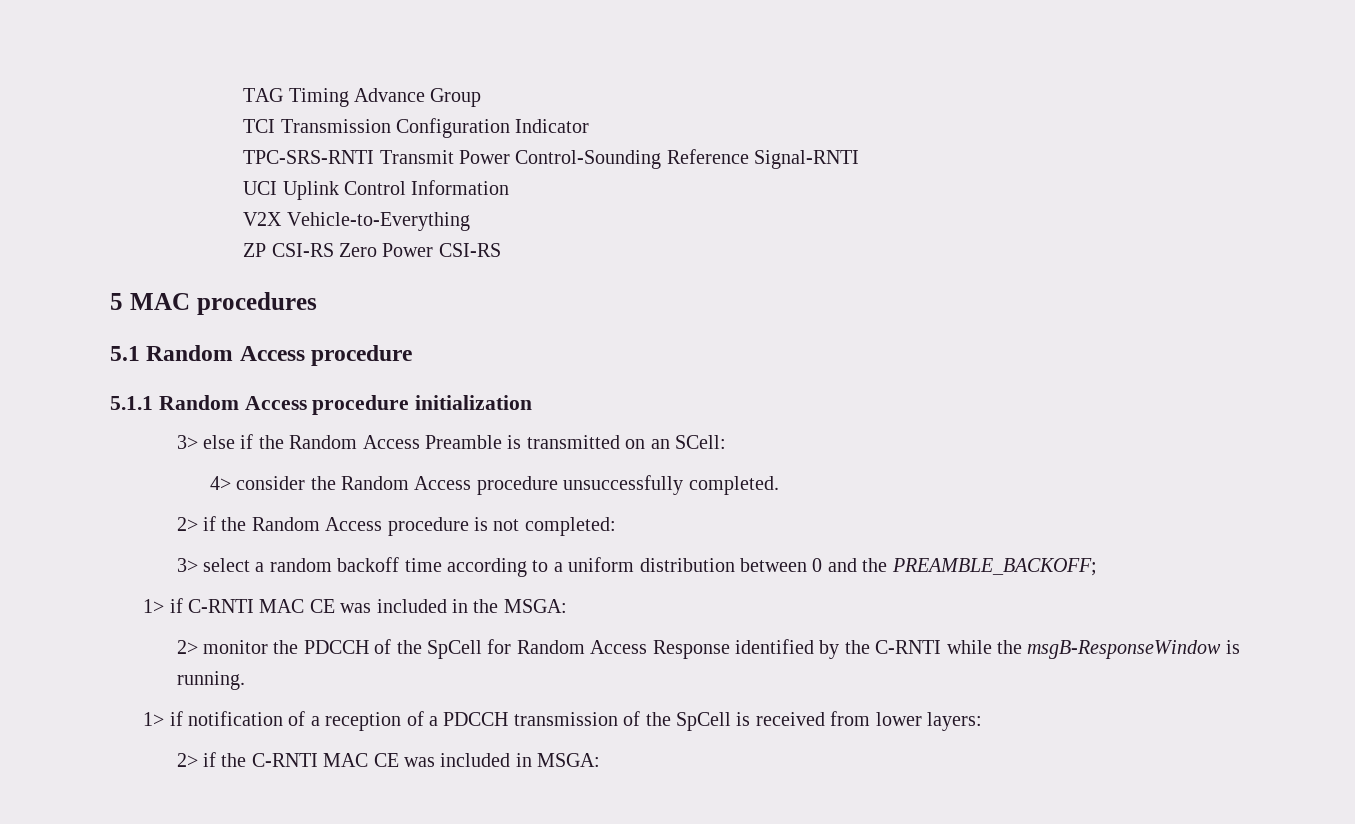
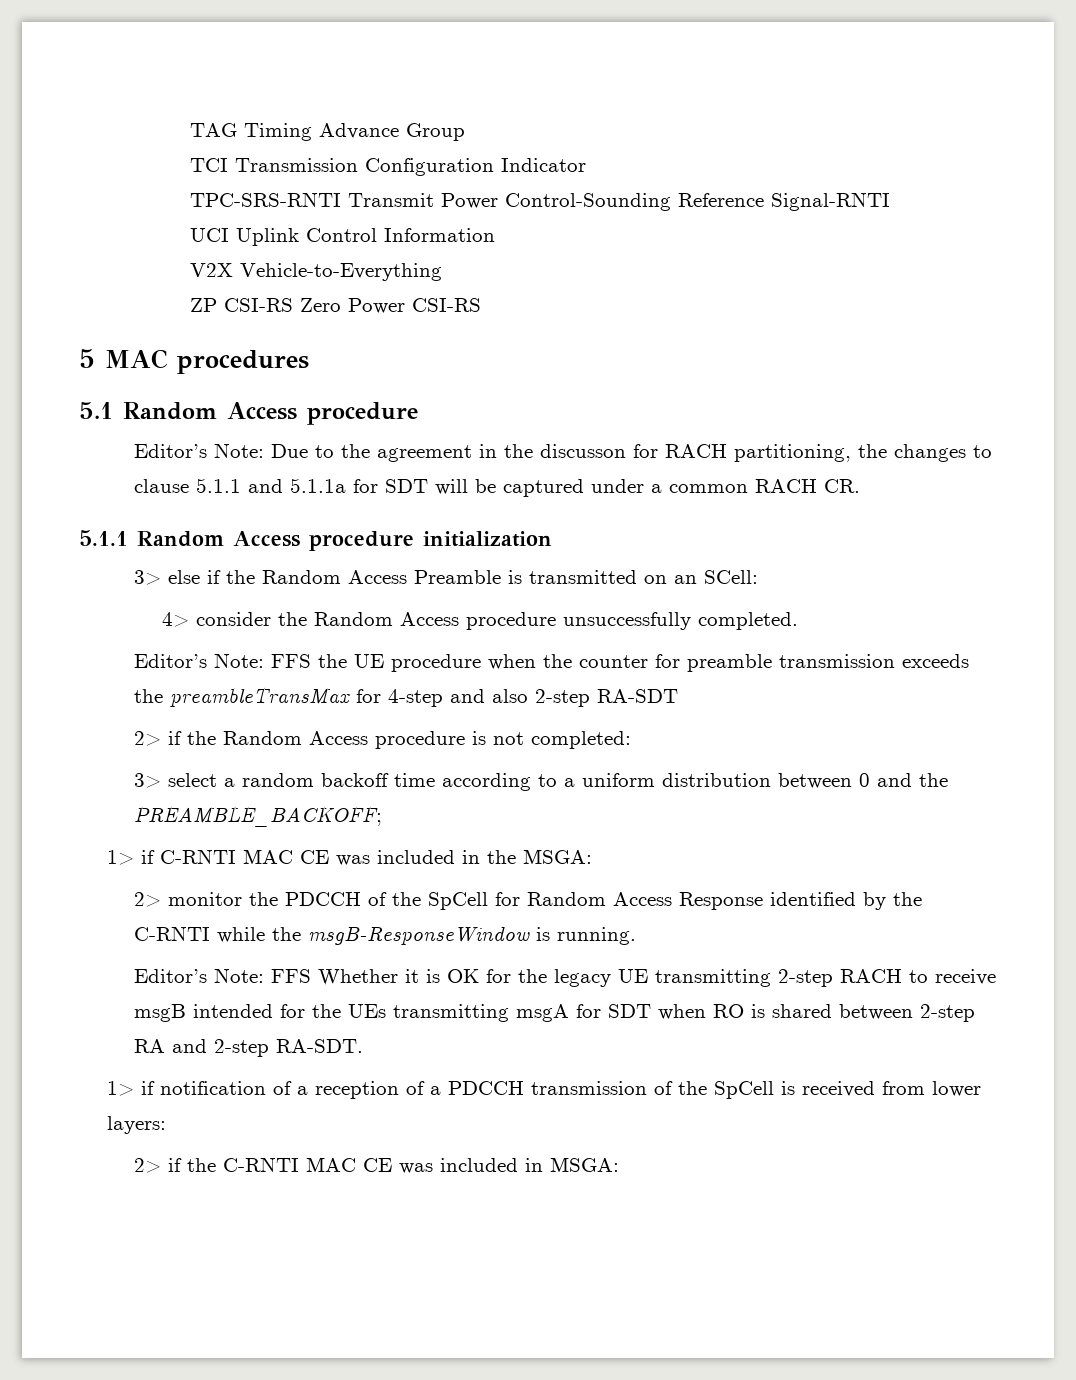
(413, 355) none -> [134,443,993,462] [134,478,861,497] // Editor’s Note: Due to the agreement in the discusson for RACH partitioning, the changes to clause 5.1.1 and 5.1.1a for SDT will be captured under a common RACH CR.
(779, 485) none -> [134,653,970,672] [134,687,679,707] // Editor’s Note: FFS the UE procedure when the counter for preamble transmission exceeds the preambleTransMax for 4-step and also 2-step RA-SDT
(245, 680) none -> [134,968,997,987] [134,1004,976,1022] [134,1039,364,1057] // Editor’s Note: FFS Whether it is OK for the legacy UE transmitting 2-step RACH to receive msgB intended for the UEs transmitting msgA for SDT when RO is shared between 2-step RA and 2-step RA-SDT.

